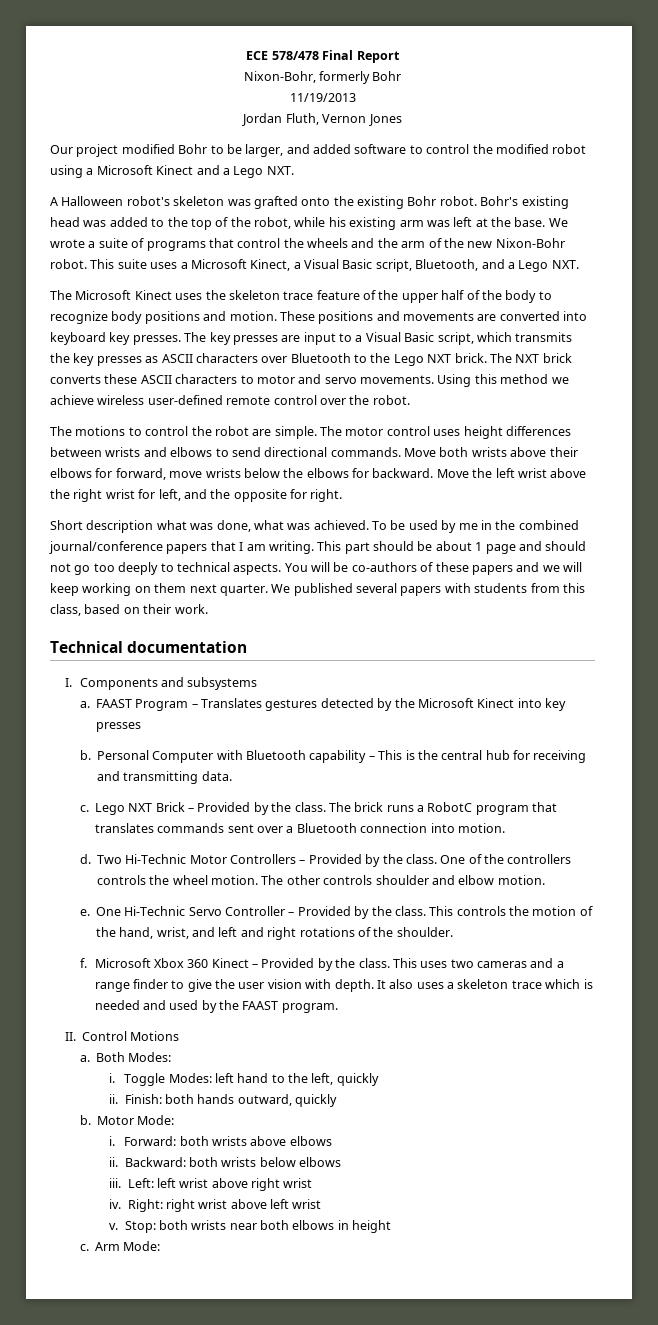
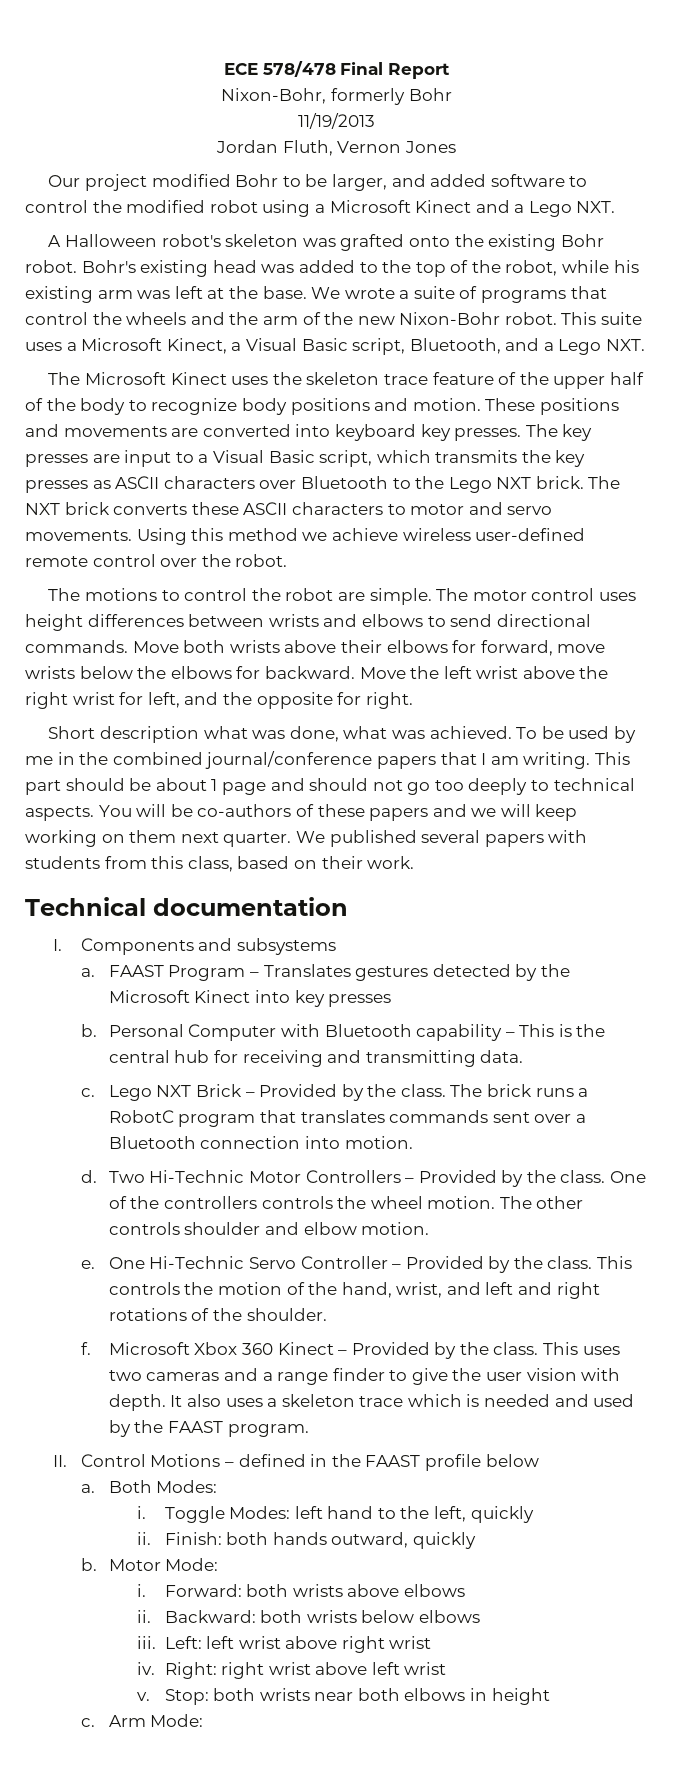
(180, 1036) none -> [224,1454,539,1471] – defined in the FAAST profile below

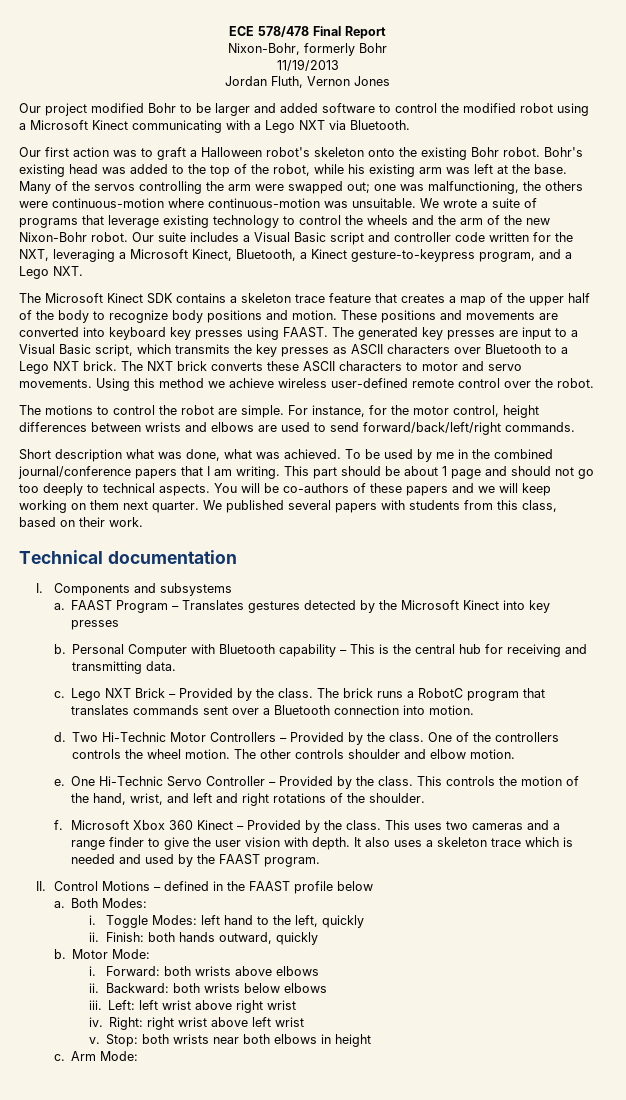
[331,174,387,191] larger, -> [215,103,250,116] larger
[475,200,616,217] [48,235,62,247] and a Lego NXT. // A -> [132,120,410,133] [19,147,197,160] communicating with a Lego NXT via Bluetooth. // Our first action was to graft a
[302,234,405,251] was grafted -> (364, 152) none
(307, 292) none -> [19,181,583,194] [19,198,416,208] Many of the servos controlling the arm were swapped out; one was malfunctioning, the others were continuous-motion where continuous-motion was unsuitable.
(607, 292) none -> [108,215,295,228] leverage existing technology to
[561,312,643,325] [25,338,501,355] This suite uses a Microsoft Kinect, a Visual Basic script, Bluetooth, -> [132,232,573,245] [19,249,535,262] Our suite includes a Visual Basic script and controller code written for the NXT, leveraging a Microsoft Kinect, Bluetooth, a Kinect gesture-to-keypress program,
[231,372,494,385] uses the skeleton trace feature -> [147,293,486,306] SDK contains a skeleton trace feature that creates a map
[454,424,558,441] presses. The -> [195,327,418,340] presses using FAAST. The generated
[415,476,445,489] the -> [561,347,568,354] a
[436,588,636,601] The motor control uses -> [288,405,499,417] For instance, for the motor control,
(423, 620) none -> [258,422,310,432] are used
[496,614,591,627] directional -> [363,422,501,435] forward/back/left/right
[132,640,606,656] [25,666,609,679] [25,692,413,709] Move both wrists above their elbows for forward, move wrists below the elbows for backward. Move the left wrist above the right wrist for left, and the opposite for right. -> (575, 427) none

